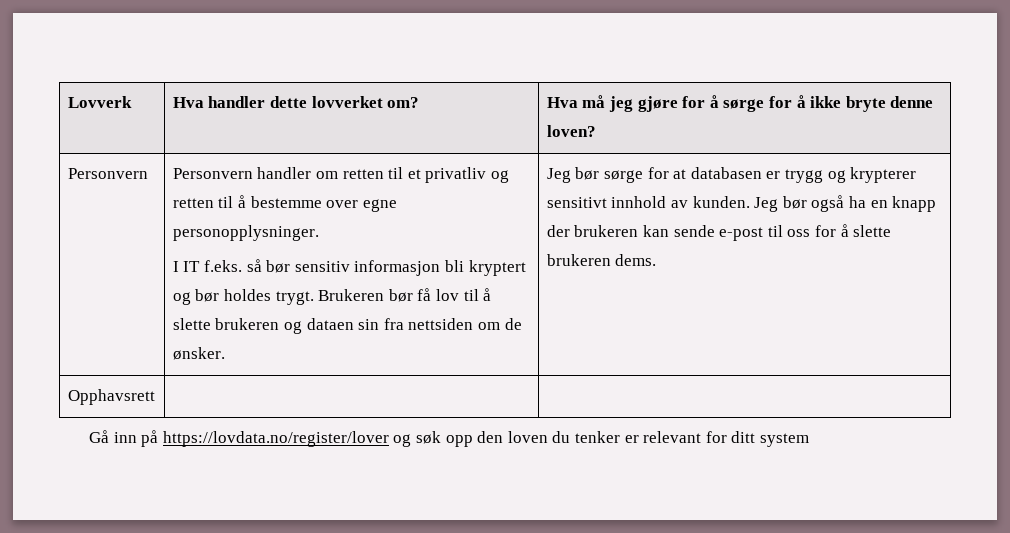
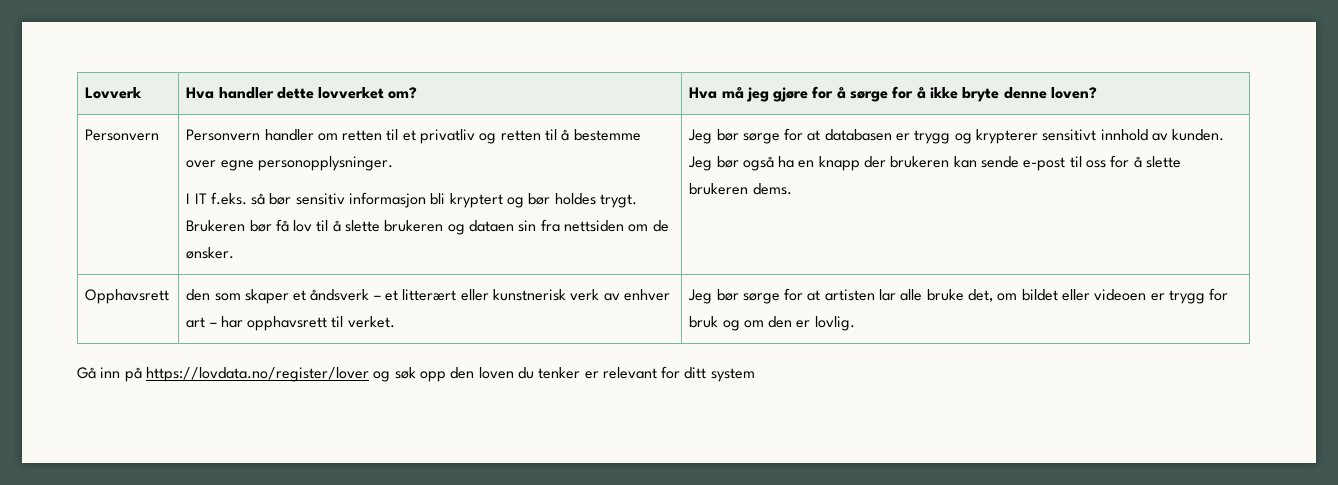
(155, 397) | -> [186,289,671,304] [186,316,395,331] [688,288,1229,304] [689,316,855,331] den som skaper et åndsverk – et litterært eller kunstnerisk verk av enhver art – har opphavsrett til verket. | Jeg bør sørge for at artisten lar alle bruke det, om bildet eller videoen er trygg for bruk og om den er lovlig.

